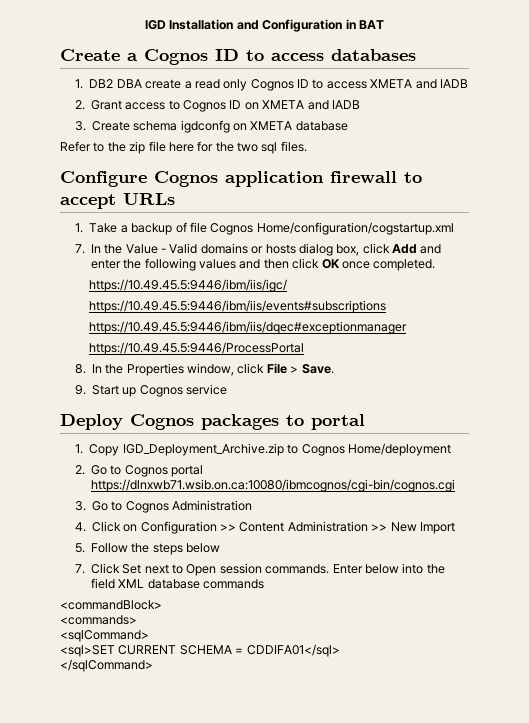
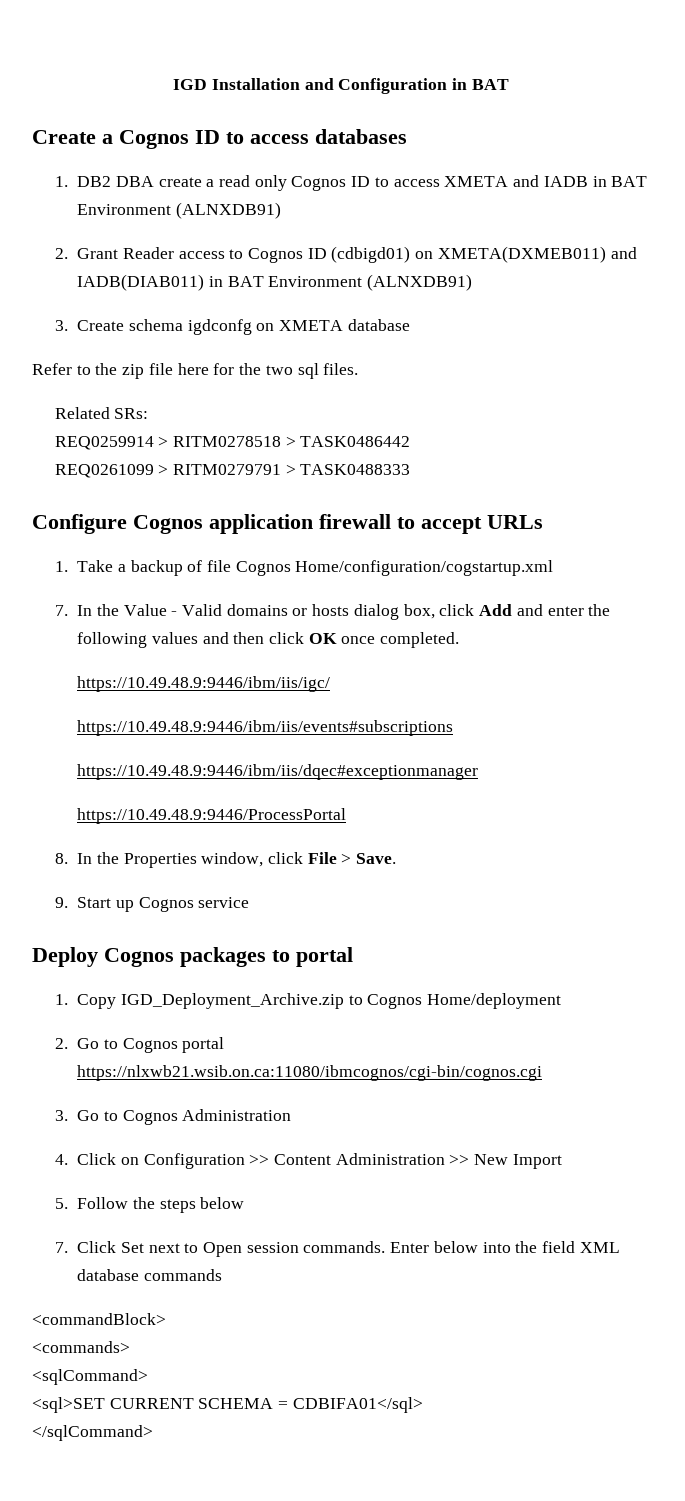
(468, 83) none -> [592,176,648,187] [77,202,281,219] in BAT Environment (ALNXDB91)
(122, 105) none -> [122,247,174,259] Reader
[244,100,360,110] on XMETA and IADB -> [331,246,637,263] [77,274,473,291] (cdbigd01) on XMETA(DXMEB011) and IADB(DIAB011) in BAT Environment (ALNXDB91)
(307, 146) none -> [54,407,149,419] [54,436,411,450] [54,464,411,478] // Related SRs: // REQ0259914 > RITM0278518 > TASK0486442 // REQ0261099 > RITM0279791 > TASK0488333
[89,279,288,292] [89,300,387,313] [89,321,408,334] [89,342,305,355] https://10.49.45.5:9446/ibm/iis/igc/ // https://10.49.45.5:9446/ibm/iis/events#subscriptions // https://10.49.45.5:9446/ibm/iis/dqec#exceptionmanager // https://10.49.45.5:9446/ProcessPortal -> [77,676,331,692] [77,720,454,736] [77,764,479,780] [77,808,347,824] https://10.49.48.9:9446/ibm/iis/igc/ // https://10.49.48.9:9446/ibm/iis/events#subscriptions // https://10.49.48.9:9446/ibm/iis/dqec#exceptionmanager // https://10.49.48.9:9446/ProcessPortal
[90,479,455,492] https://dlnxwb71.wsib.on.ca:10080/ibmcognos/cgi-bin/cognos.cgi -> [77,1065,543,1081] https://nlxwb21.wsib.on.ca:11080/ibmcognos/cgi-bin/cognos.cgi
[246,644,340,657] CDDIFA01</sql> -> [292,1397,423,1413] CDBIFA01</sql>

